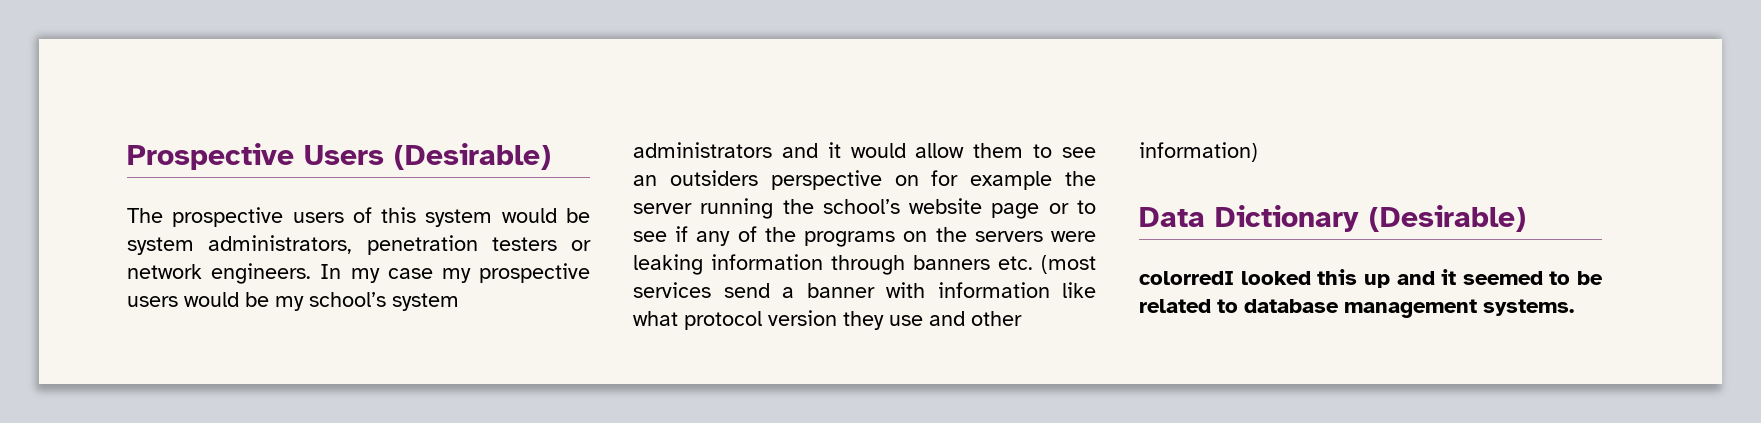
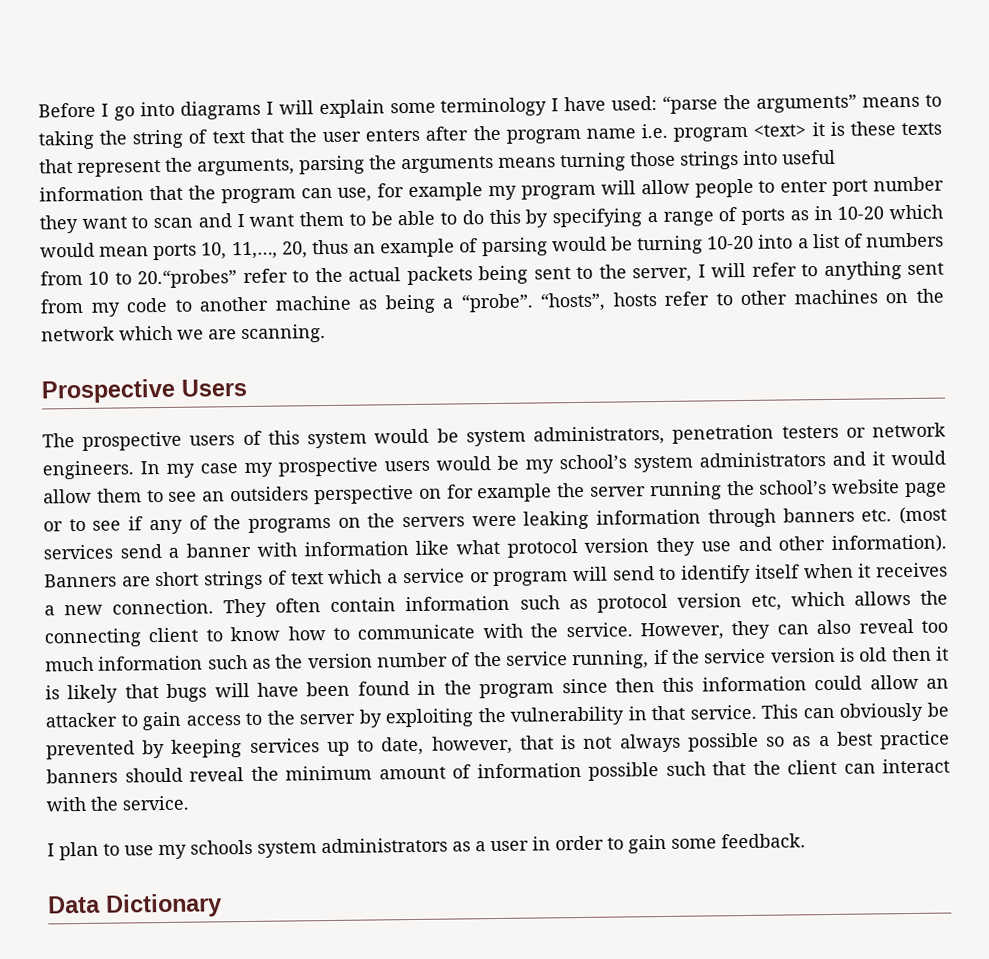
(127, 156) none -> [38,94,943,121] [38,121,942,150] [39,149,836,178] [39,176,944,204] [39,204,944,234] [40,232,944,261] [40,261,945,289] [40,288,944,317] [41,324,326,344] Before I go into diagrams I will explain some terminology I have used: “parse the arguments” means to taking the string of text that the user enters after the program name i.e. program <text> it is these texts that represent the arguments, parsing the arguments means turning those strings into useful information that the program can use, for example my program will allow people to enter port number they want to scan and I want them to be able to do this by specifying a range of ports as in 10-20 which would mean ports 10, 11,…, 20, thus an example of parsing would be turning 10-20 into a list of numbers from 10 to 20.“probes” refer to the actual packets being sent to the server, I will refer to anything sent from my code to another machine as being a “probe”. “hosts”, hosts refer to other machines on the network which we are scanning. //
[394,143,551,170] (Desirable) -> (247, 387) none
[1139,142,1258,162] [1139,205,1526,232] [1139,269,1603,288] [1139,299,1574,318] information) // Data Dictionary (Desirable) // colorredI looked this up and it seemed to be related to database management systems. -> [830,534,947,553] [44,562,948,590] [44,590,948,618] [44,618,948,648] [45,646,950,672] [45,674,949,704] [45,702,949,731] [46,730,951,760] [46,758,950,784] [46,795,189,812] [47,833,806,861] [47,893,222,918] information). Banners are short strings of text which a service or program will send to identify itself when it receives a new connection. They often contain information such as protocol version etc, which allows the connecting client to know how to communicate with the service. However, they can also reveal too much information such as the version number of the service running, if the service version is old then it is likely that bugs will have been found in the program since then this information could allow an attacker to gain access to the server by exploiting the vulnerability in that service. This can obviously be prevented by keeping services up to date, however, that is not always possible so as a best practice banners should reveal the minimum amount of information possible such that the client can interact with the service. // I plan to use my schools system administrators as a user in order to gain some feedback. // Data Dictionary

